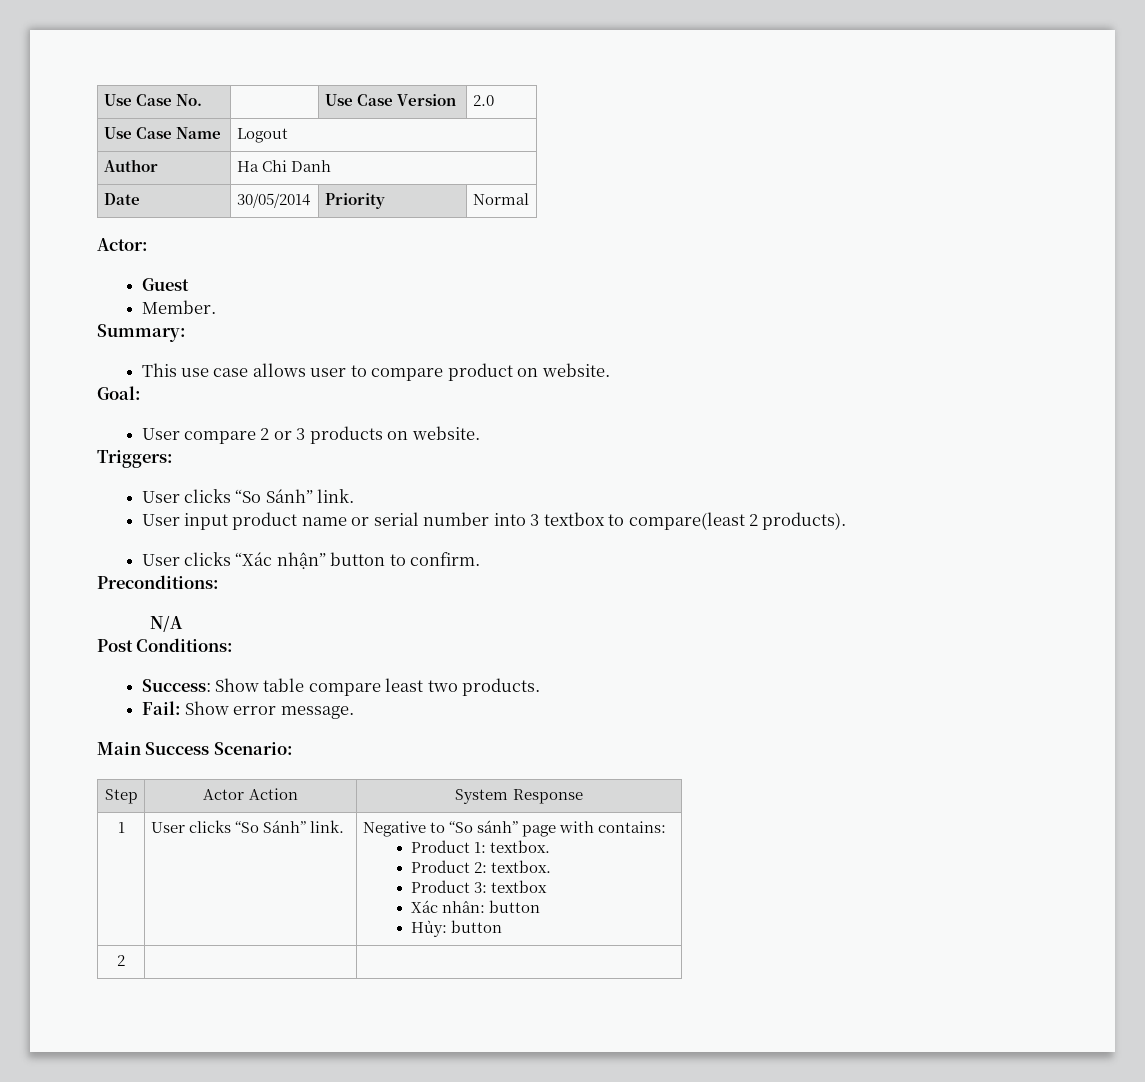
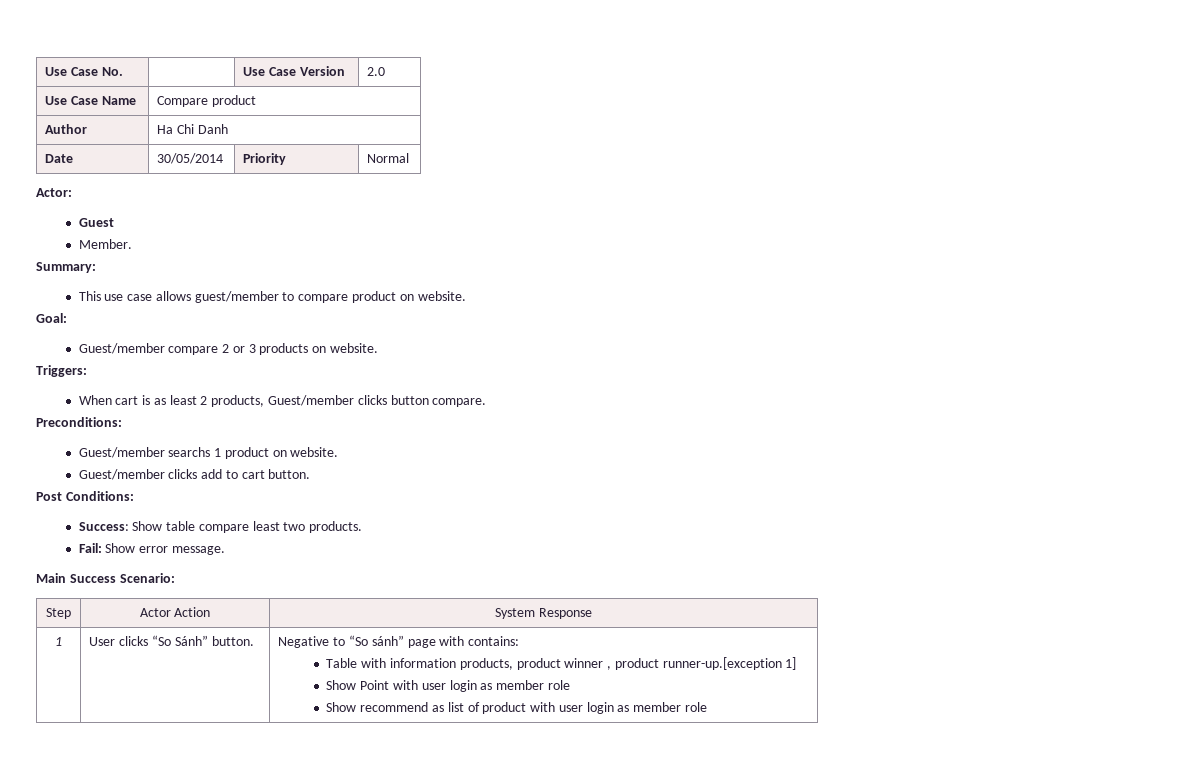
[236,128,288,143] Logout -> [157,95,257,107] Compare product
[310,368,347,377] user -> [194,291,279,303] guest/member
[141,428,180,440] User -> [78,343,165,354] Guest/member
[141,489,355,503] [141,512,847,530] [141,552,481,569] [97,575,219,589] [149,615,183,632] User clicks “So Sánh” link. // User input product name or serial number into 3 textbox to compare(least 2 products). // User clicks “Xác nhận” button to confirm. // Preconditions: // N/A -> [78,395,487,407] [36,417,122,427] [78,447,339,459] [78,469,311,480] When cart is as least 2 products, Guest/member clicks button compare. // Preconditions: // Guest/member searchs 1 product on website. // Guest/member clicks add to cart button.
[309,820,344,833] link. -> [211,636,254,646] button.
[410,840,550,853] [410,860,551,873] [410,880,547,893] [410,900,540,913] [410,920,502,937] [117,955,125,966] Product 1: textbox. // Product 2: textbox. // Product 3: textbox // Xác nhân: button // Hủy: button // 2 | | -> [326,657,797,670] [326,680,570,692] [326,702,707,714] Table with information products, product winner , product runner-up.[exception 1] // Show Point with user login as member role // Show recommend as list of product with user login as member role

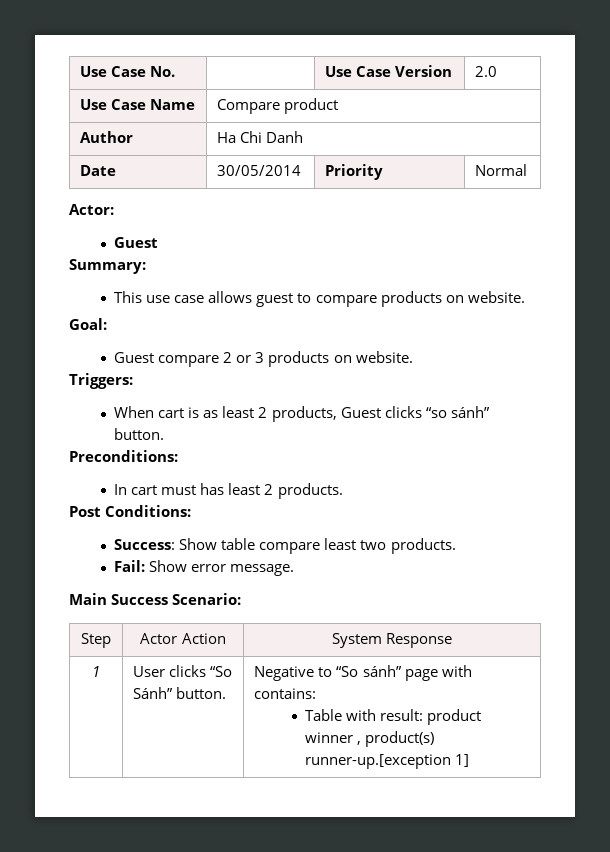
[78,239,132,249] // Member. -> (159, 242) none
[194,291,279,303] guest/member -> [256,293,294,307] guest
[351,291,396,303] product -> [380,291,442,307] products
[78,343,165,354] Guest/member -> [114,352,155,363] Guest
[267,395,487,407] [36,417,122,427] [78,447,339,459] [78,469,311,480] Guest/member clicks button compare. // Preconditions: // Guest/member searchs 1 product on website. // Guest/member clicks add to cart button. -> [340,406,490,418] [114,428,165,440] [69,450,178,462] [114,483,343,499] Guest clicks “so sánh” button. // Preconditions: // In cart must has least 2 products.
[389,658,513,670] information products, -> [380,709,424,721] result:
[614,658,659,670] product -> [365,731,435,747] product(s)
[326,680,570,692] [326,702,707,714] // Show Point with user login as member role // Show recommend as list of product with user login as member role -> (470, 760) none

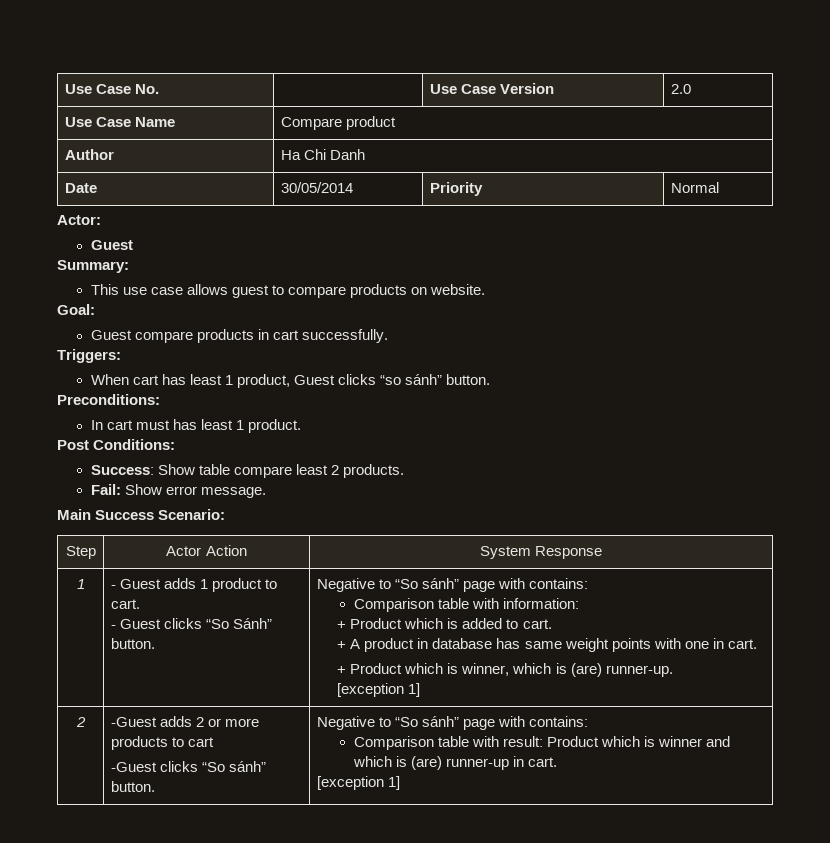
[223,351,413,367] [69,373,133,389] [114,406,337,422] 2 or 3 products on website. // Triggers: // When cart is as least 2 products, -> [196,329,388,343] [57,349,121,363] [90,374,290,388] products in cart successfully. // Triggers: // When cart has least 1 product,
[264,483,343,499] 2 products. -> [235,419,301,433] 1 product.
[360,540,387,550] two -> [330,465,339,475] 2
[133,666,166,677] User -> [110,578,278,592] [110,599,140,609] [110,619,161,629] - Guest adds 1 product to cart. // - Guest
[305,709,482,725] [305,731,435,747] [305,754,452,769] Table with result: product winner , product(s) runner-up.[exception -> [353,598,579,612] [337,618,552,629] [337,638,757,652] [337,663,673,677] [337,683,421,697] [75,717,86,727] [110,716,260,727] [110,736,214,750] [110,761,266,772] [110,781,155,792] [316,716,589,730] [353,736,731,750] [352,756,557,770] [316,776,384,790] Comparison table with information: // + Product which is added to cart. // + A product in database has same weight points with one in cart. // + Product which is winner, which is (are) runner-up. // [exception 1] // 2 | -Guest adds 2 or more products to cart // -Guest clicks “So sánh” button. | Negative to “So sánh” page with contains: // Comparison table with result: Product which is winner and which is (are) runner-up in cart. // [exception

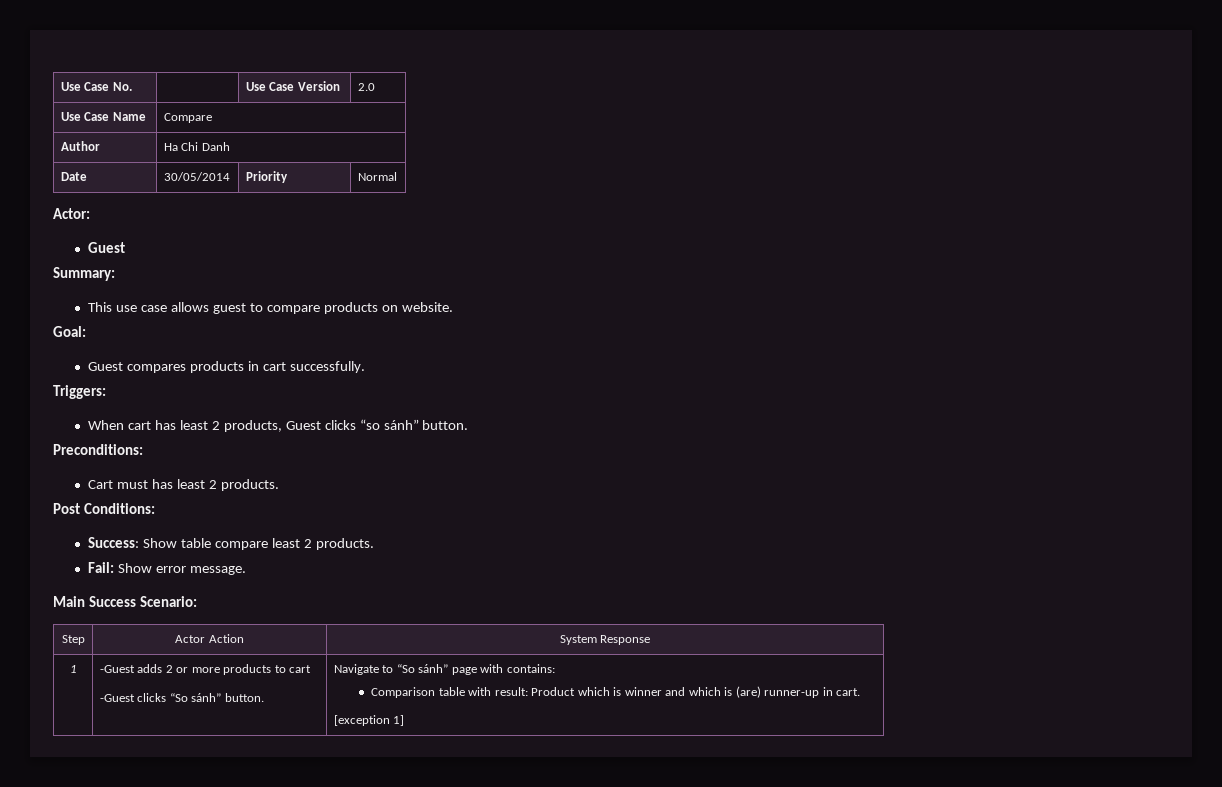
[345,116,396,130] product -> (212, 118) none
[134,331,193,343] compare -> [127,364,187,373] compares
[224,374,290,388] 1 product, -> [211,420,282,432] 2 products,
[90,420,133,430] In cart -> [88,480,114,489] Cart
[235,419,301,433] 1 product. -> [208,479,279,491] 2 products.
[110,578,278,592] [110,599,140,609] [110,618,273,629] [110,638,155,649] [316,578,589,592] [353,598,579,612] [337,618,552,629] [337,638,757,652] [337,663,673,677] [337,683,421,697] [75,717,86,727] | - Guest adds 1 product to cart. // - Guest clicks “So Sánh” button. | Negative to “So sánh” page with contains: // Comparison table with information: // + Product which is added to cart. // + A product in database has same weight points with one in cart. // + Product which is winner, which is (are) runner-up. // [exception 1] // 2 -> (77, 669) none
[316,716,375,730] Negative -> [333,664,379,675] Navigate

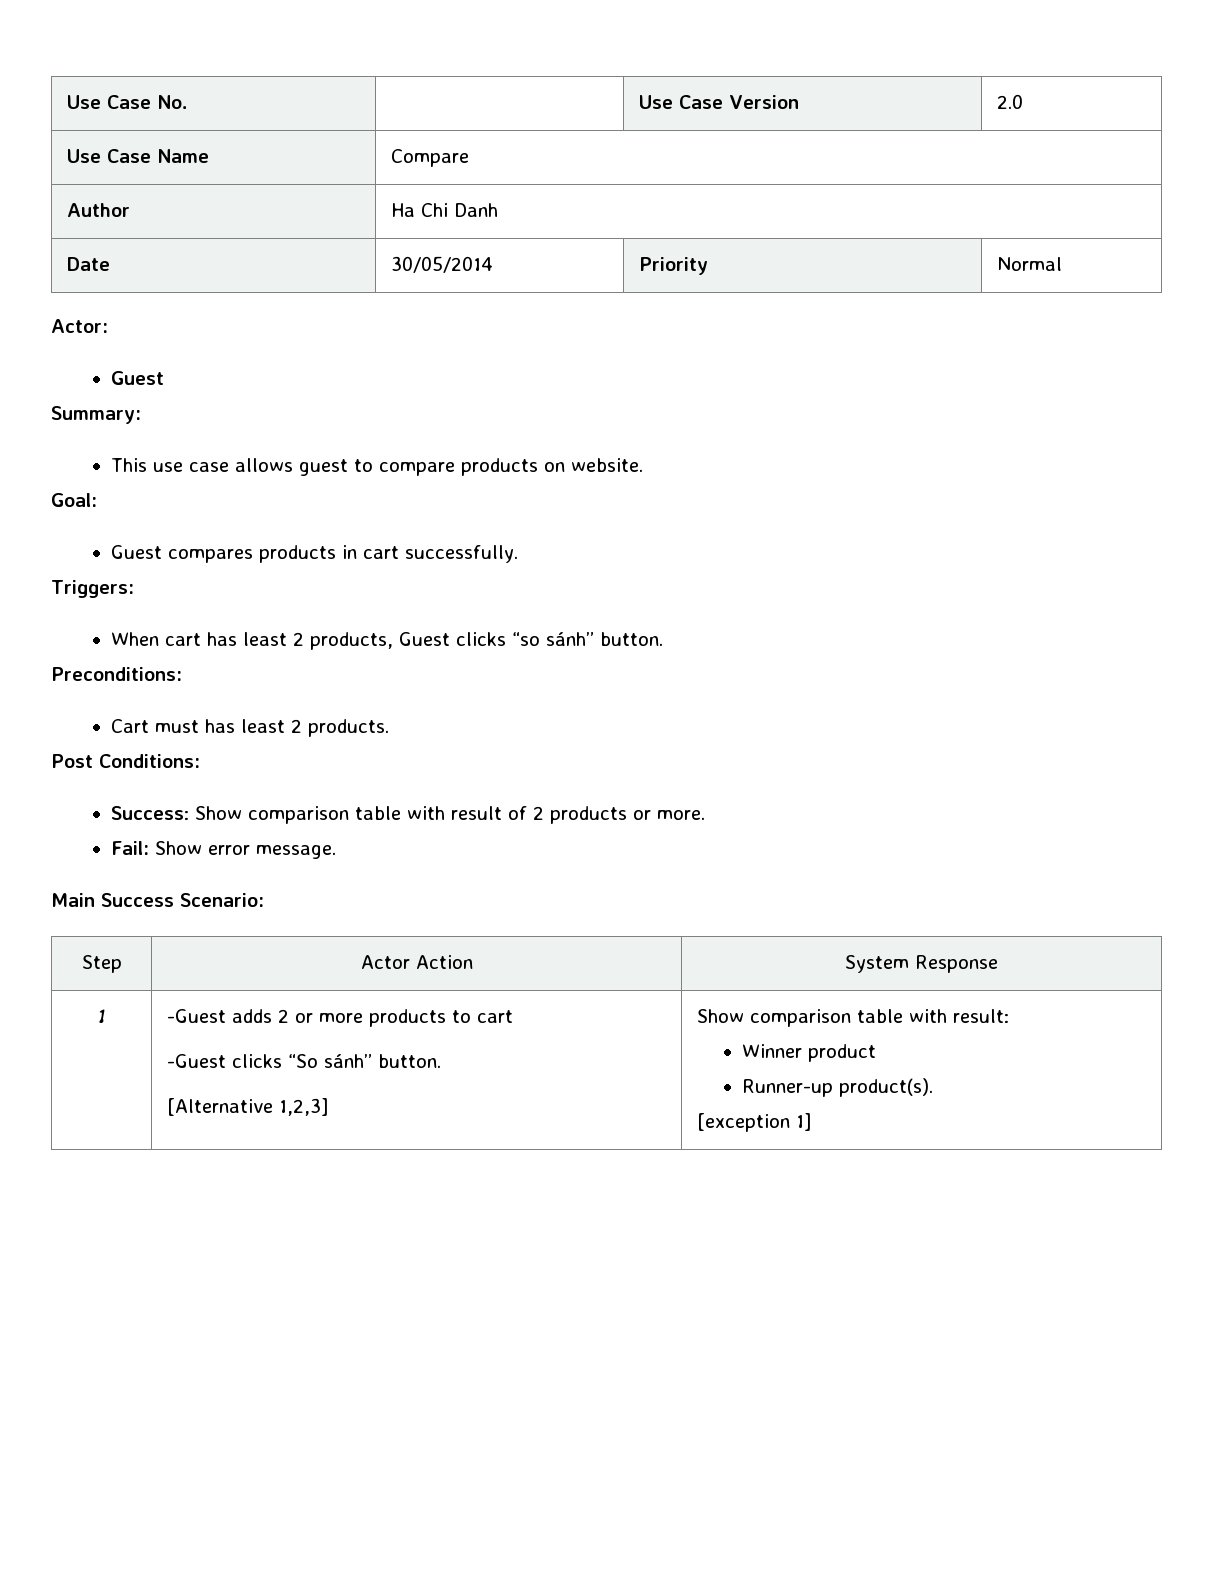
[181,538,374,550] table compare least 2 products. -> [248,806,706,824] comparison table with result of 2 products or more.
[333,664,555,675] [371,686,861,698] | Navigate to “So sánh” page with contains: // Comparison table with result: Product which is winner and which is (are) runner-up in cart. -> [167,1098,330,1116] [697,1009,1010,1027] [742,1044,877,1062] [742,1078,934,1097] // [Alternative 1,2,3] | Show comparison table with result: // Winner product // Runner-up product(s).

